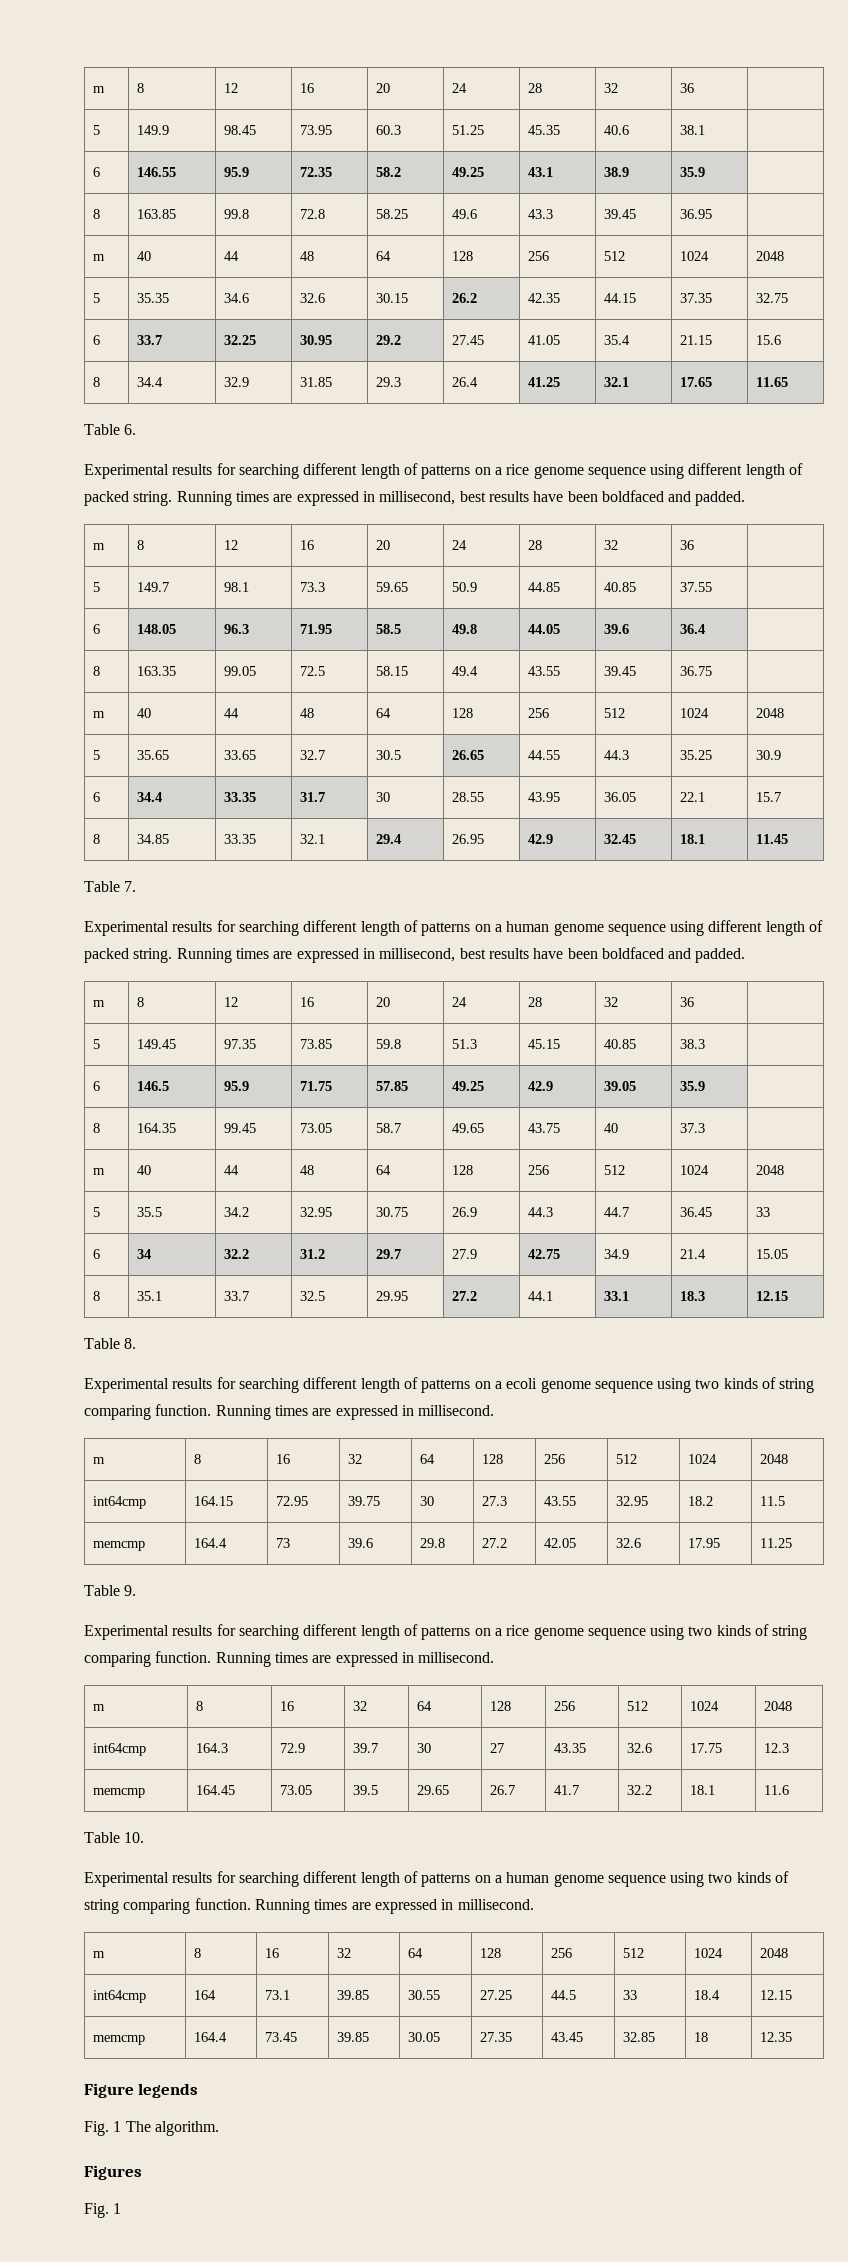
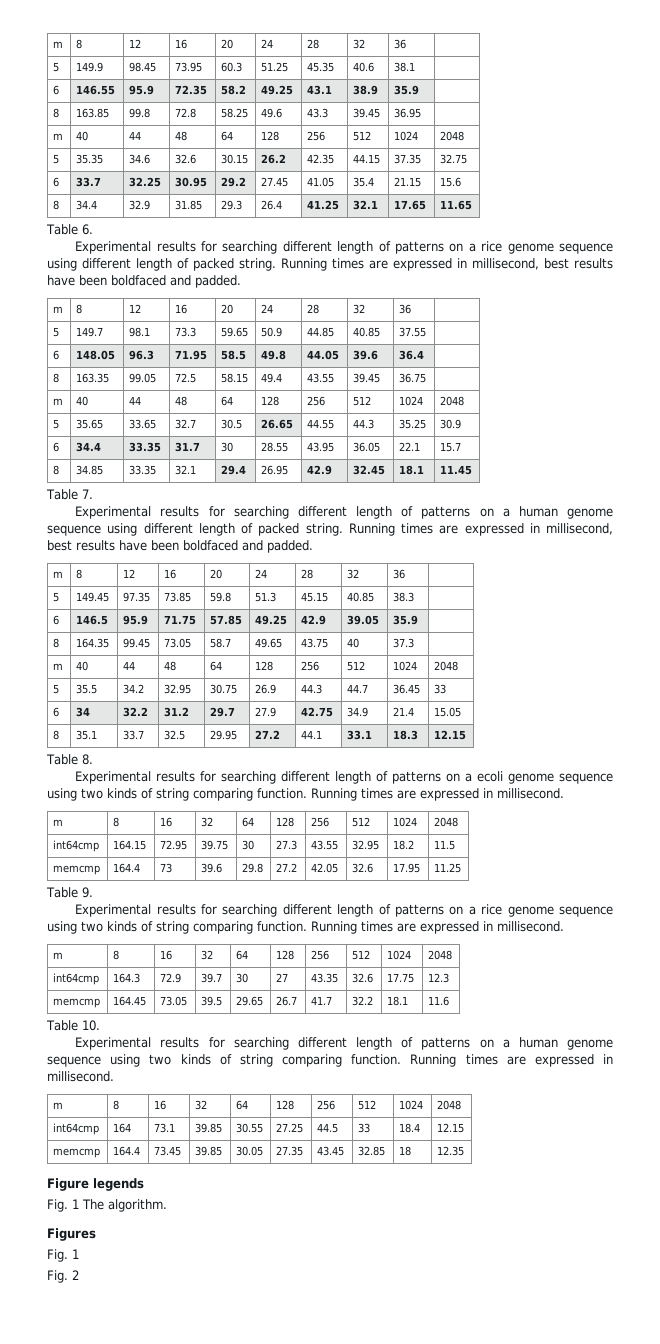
(122, 2208) none -> [47,1270,79,1283] // Fig. 2

